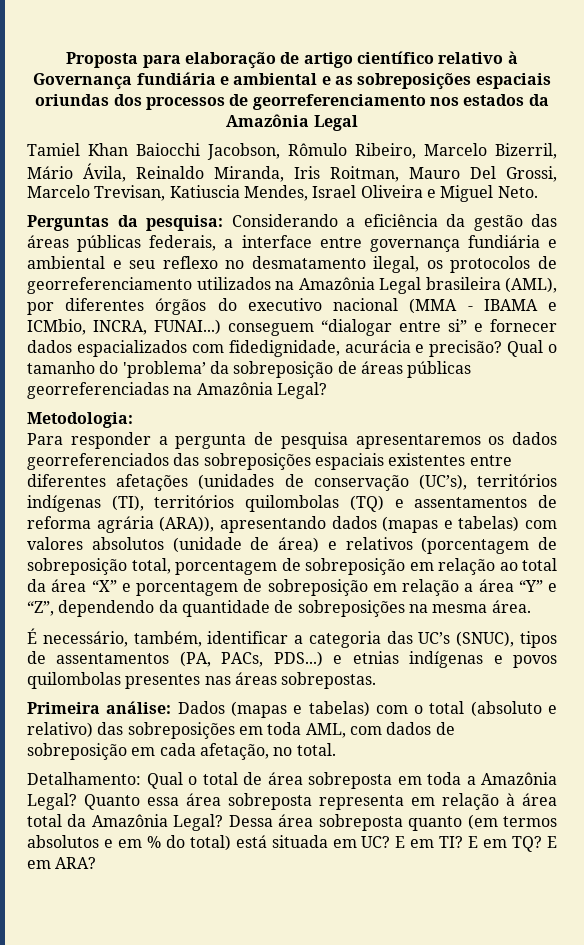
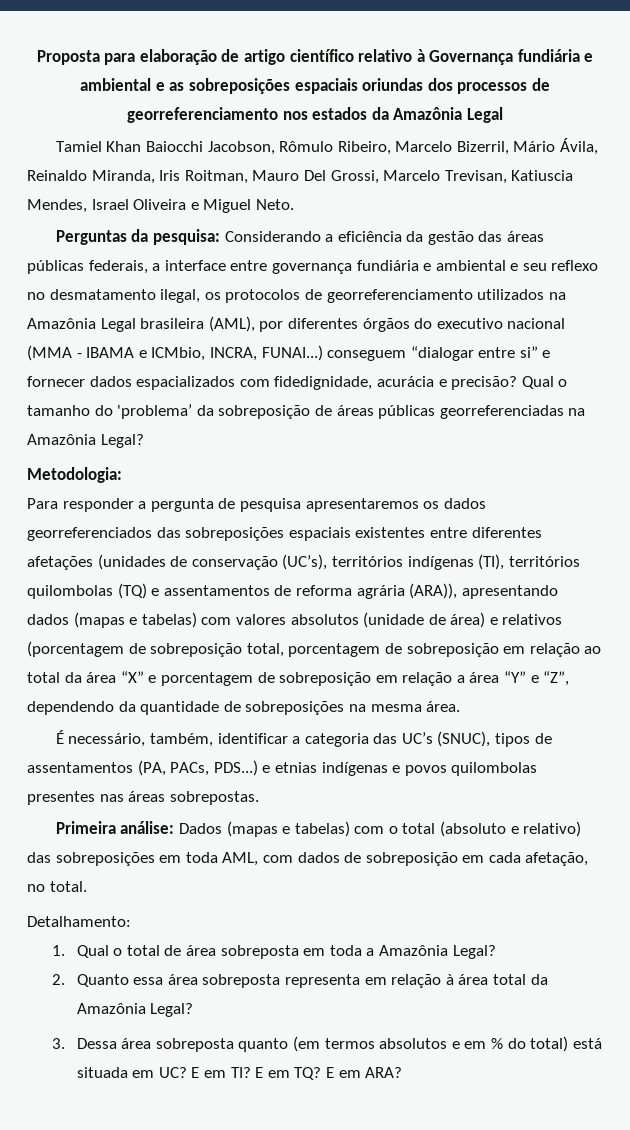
(141, 778) none -> [51,945,65,956] // 1.
(77, 801) none -> [51,974,65,985] // 2.
(224, 822) none -> [51,1038,65,1049] // 3.

